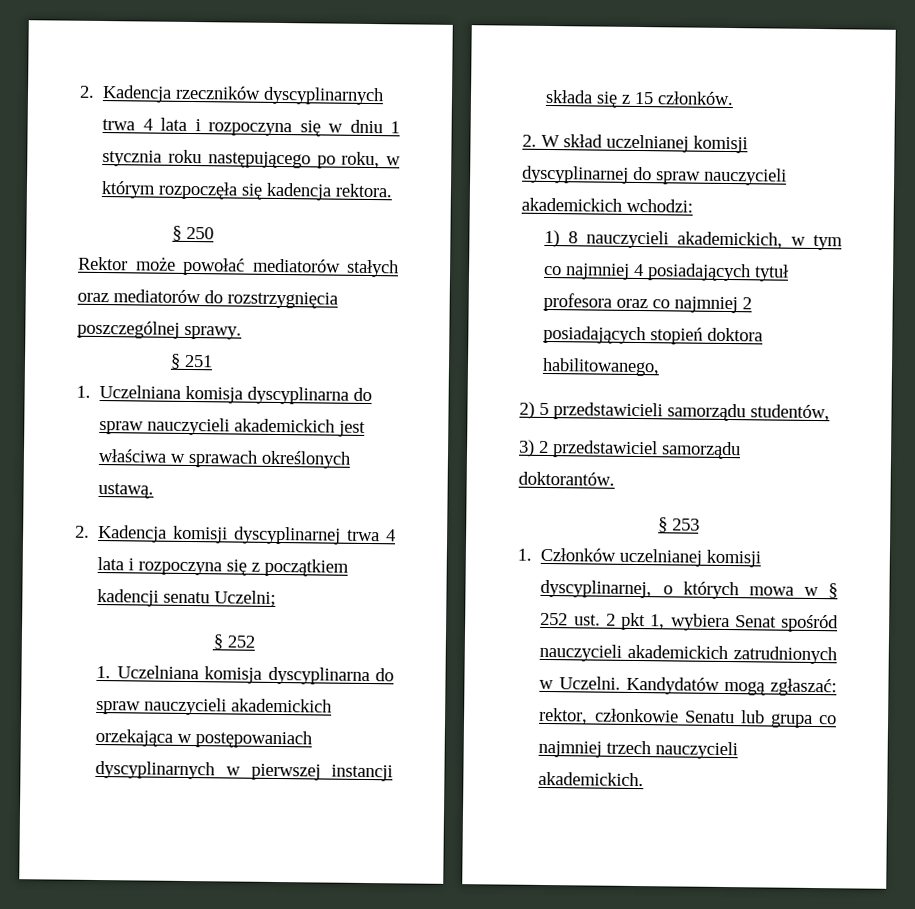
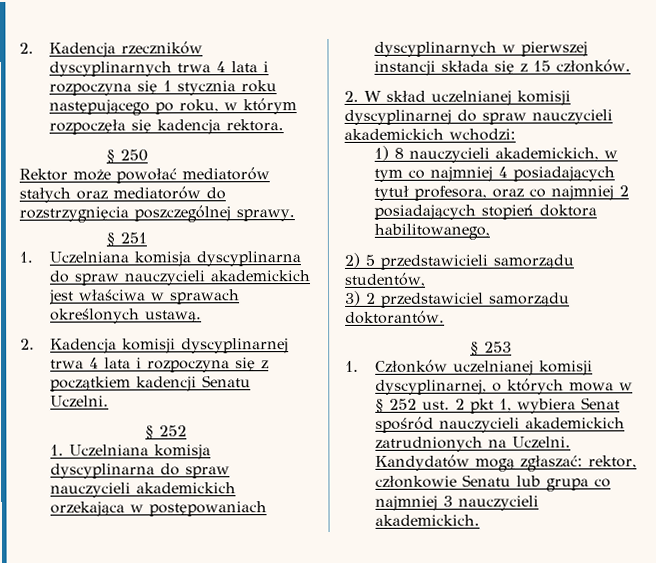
[328,119,383,134] w dniu -> (158, 87) none
[163,590,277,607] senatu Uczelni; -> [201,375,251,388] [49,395,109,408] Senatu Uczelni.
[543,292,613,312] profesora -> [413,185,487,201] profesora,
[539,679,555,690] w -> [487,439,507,448] na
[606,740,652,755] trzech -> [442,495,453,507] 3

